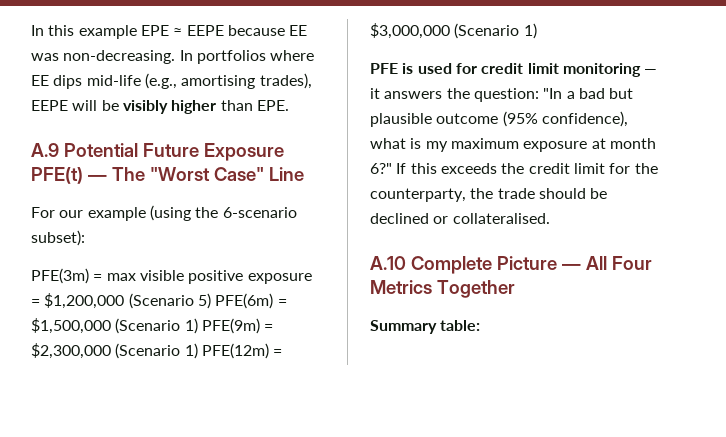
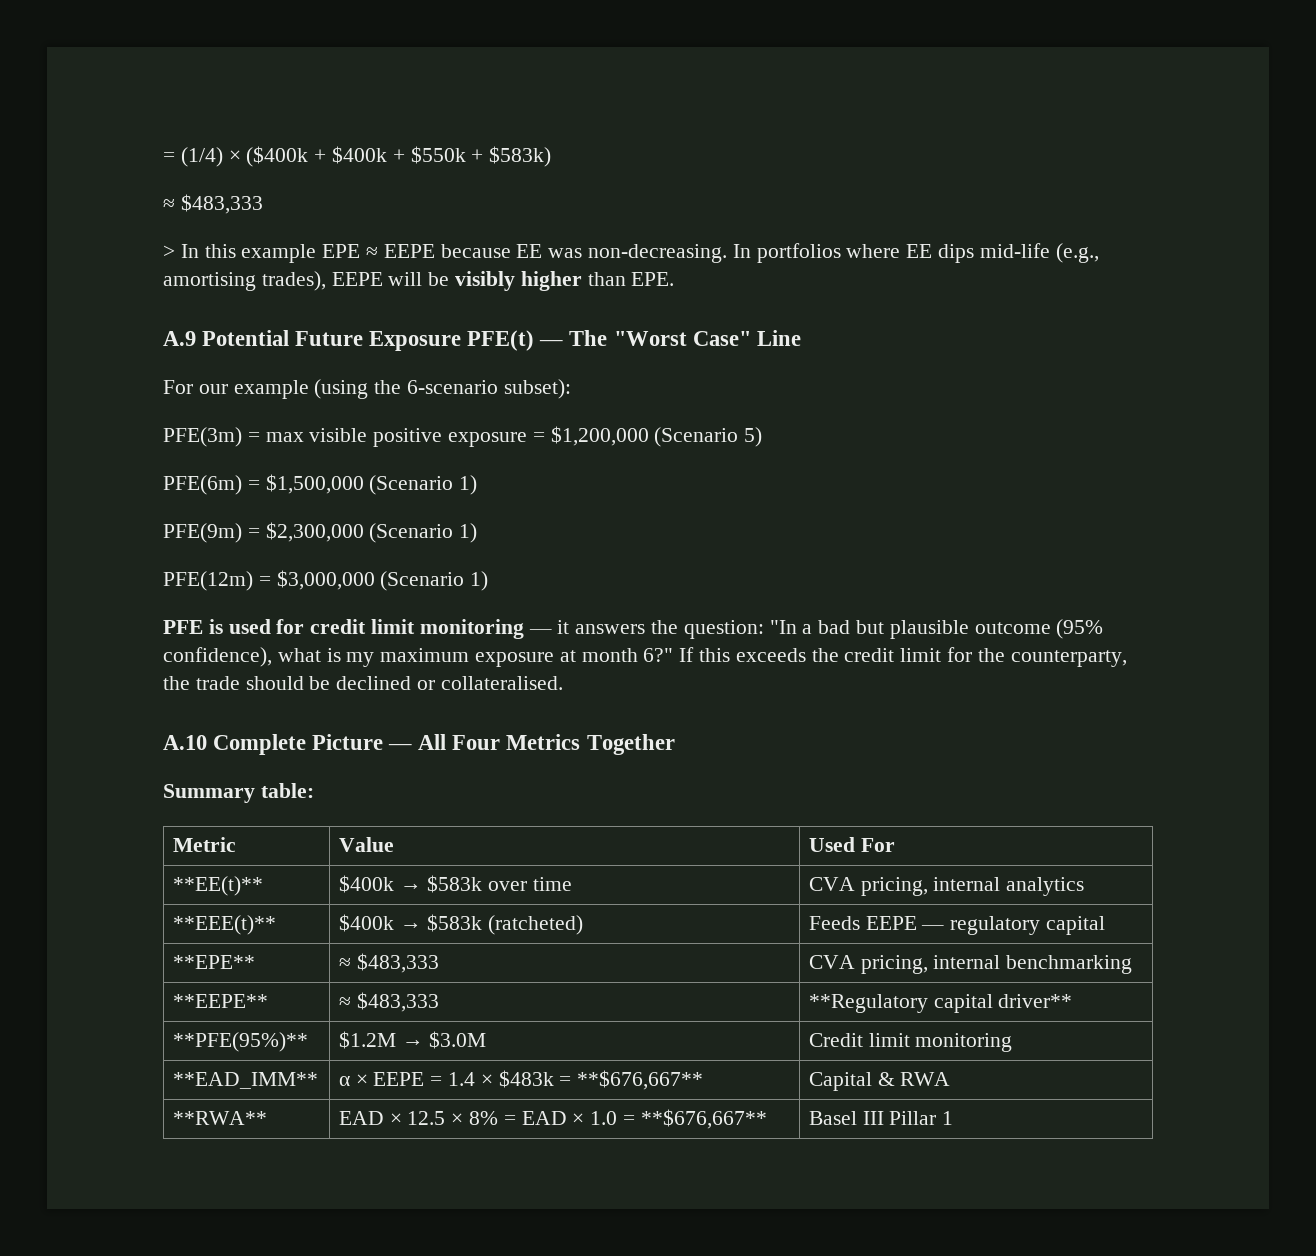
(31, 30) none -> [163,146,552,167] [163,194,263,214] [163,245,175,258] = (1/4) × ($400k + $400k + $550k + $583k) // ≈ $483,333 // >
(211, 301) none -> (763, 437) //
(198, 326) none -> (478, 485) //
(198, 351) none -> (478, 533) //
(481, 325) none -> [172,837,236,852] [338,837,394,852] [808,837,895,852] [172,876,263,896] [338,875,572,893] [808,877,1085,896] [172,915,276,935] [338,914,584,935] [808,916,1105,935] [172,955,255,969] [338,953,439,973] [808,955,1133,974] [172,994,268,1008] [338,992,439,1012] [808,994,1073,1013] [172,1032,308,1052] [338,1031,487,1049] [808,1033,1013,1052] [172,1072,318,1089] [338,1070,704,1090] [808,1072,951,1091] [172,1111,267,1125] [338,1109,767,1129] [808,1111,954,1125] // Metric | Value | Used For // **EE(t)** | $400k → $583k over time | CVA pricing, internal analytics // **EEE(t)** | $400k → $583k (ratcheted) | Feeds EEPE — regulatory capital // **EPE** | ≈ $483,333 | CVA pricing, internal benchmarking // **EEPE** | ≈ $483,333 | **Regulatory capital driver** // **PFE(95%)** | $1.2M → $3.0M | Credit limit monitoring // **EAD_IMM** | α × EEPE = 1.4 × $483k = **$676,667** | Capital & RWA // **RWA** | EAD × 12.5 × 8% = EAD × 1.0 = **$676,667** | Basel III Pillar 1

